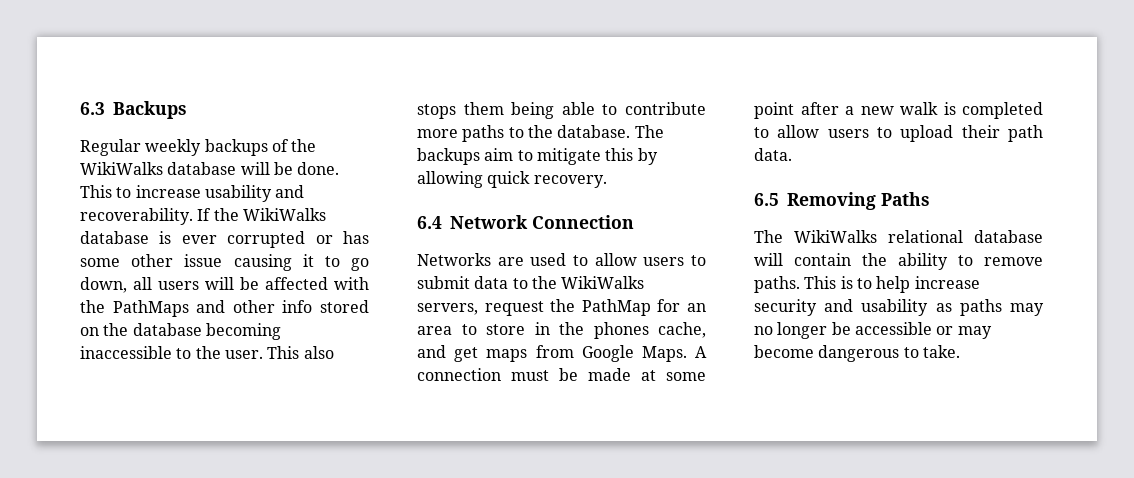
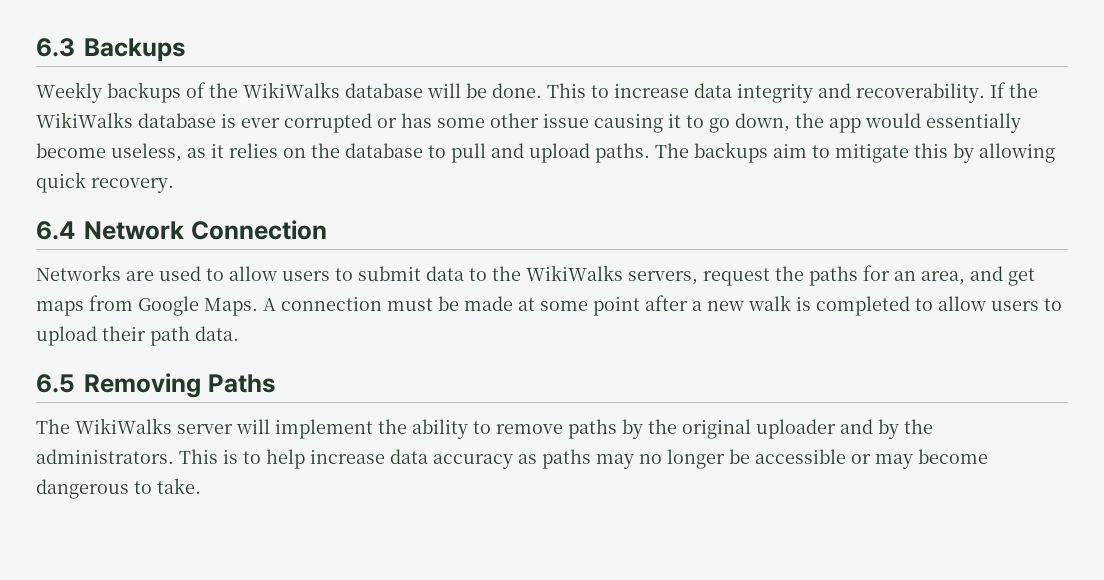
[80,139,202,156] Regular weekly -> [36,82,102,103] Weekly
[204,185,272,202] usability -> [694,83,813,103] data integrity
[133,277,369,290] [80,300,369,317] [80,323,281,340] [80,346,334,359] [417,102,706,119] [417,125,631,142] all users will be affected with the PathMaps and other info stored on the database becoming inaccessible to the user. This also stops them being able to contribute more paths to the database. -> [795,113,1021,133] [36,143,650,163] the app would essentially become useless, as it relies on the database to pull and upload paths.
[581,299,651,316] PathMap -> [809,266,858,286] paths
[417,322,706,339] area to store in the phones cache, -> [921,271,965,285] area,
[888,230,1043,243] [754,253,1043,270] [754,276,800,293] relational database will contain the ability to remove paths. -> [177,419,933,439] [36,449,174,464] server will implement the ability to remove paths by the original uploader and by the administrators.
[754,299,929,316] security and usability -> [390,449,513,469] data accuracy

